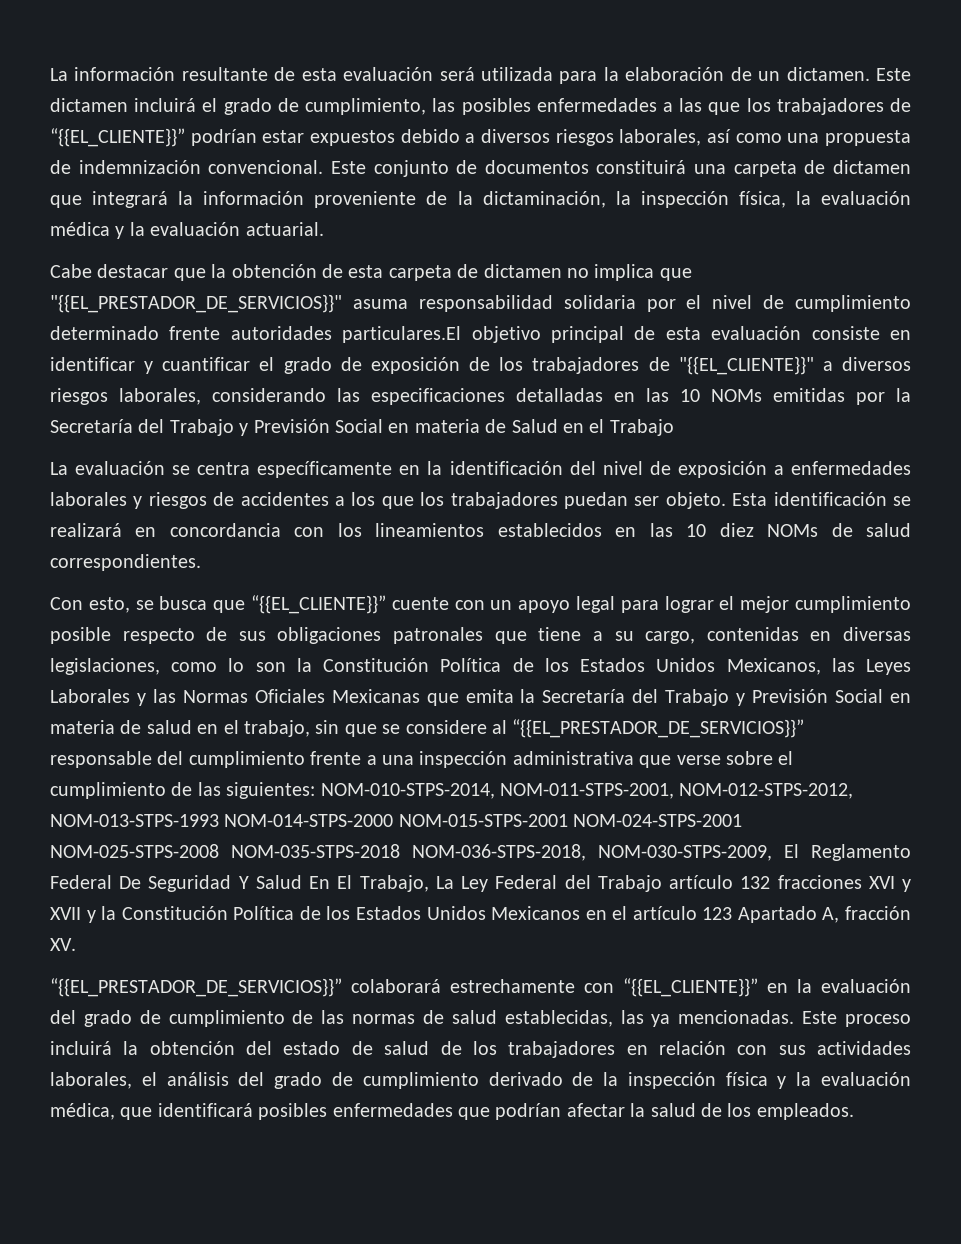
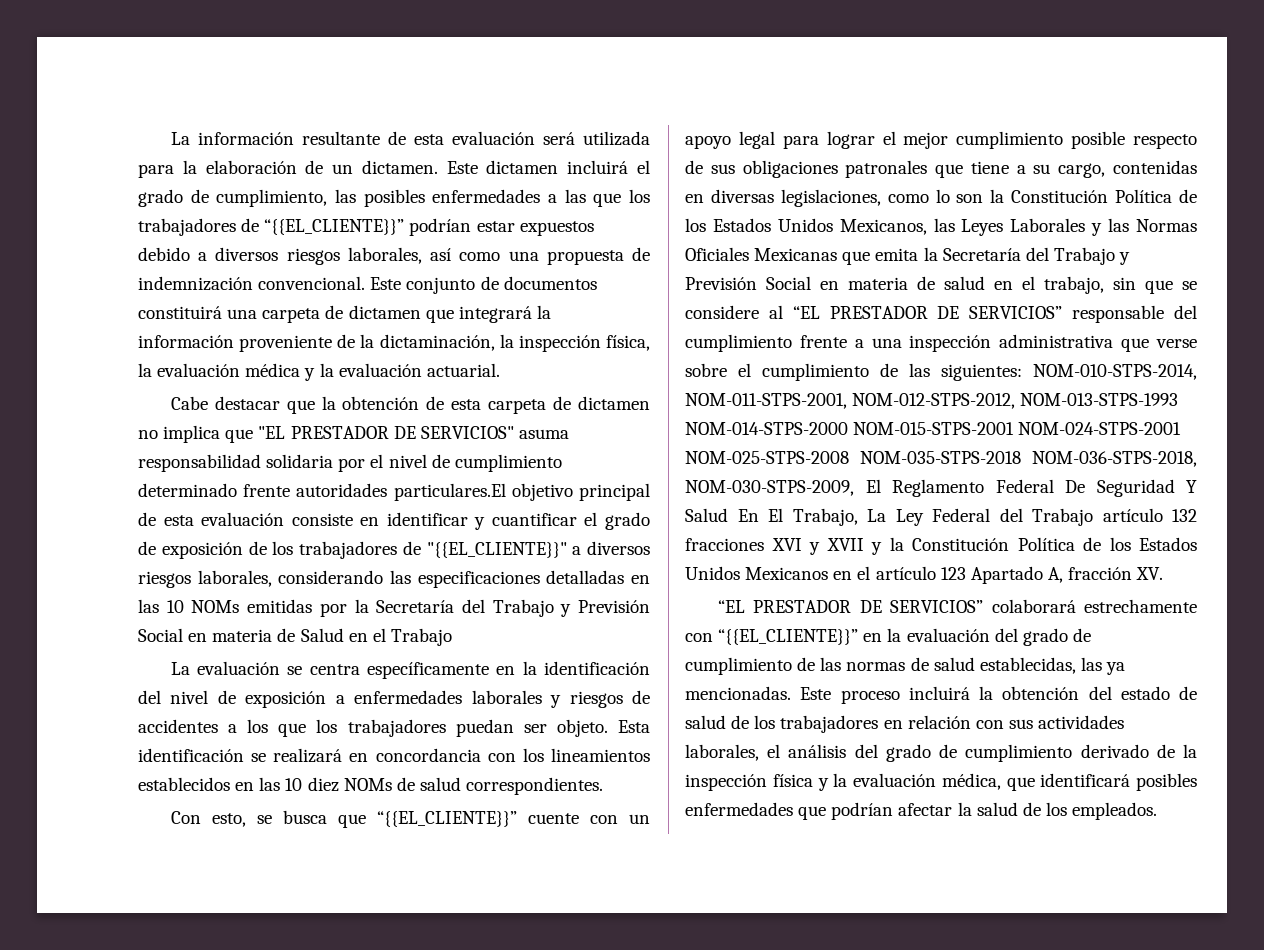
[50,294,342,313] "{{EL_PRESTADOR_DE_SERVICIOS}}" -> [258,426,514,439] "EL PRESTADOR DE SERVICIOS"
[512,719,805,738] “{{EL_PRESTADOR_DE_SERVICIOS}}” -> [792,306,1063,319] “EL PRESTADOR DE SERVICIOS”
[50,978,342,997] “{{EL_PRESTADOR_DE_SERVICIOS}}” -> [717,600,984,613] “EL PRESTADOR DE SERVICIOS”

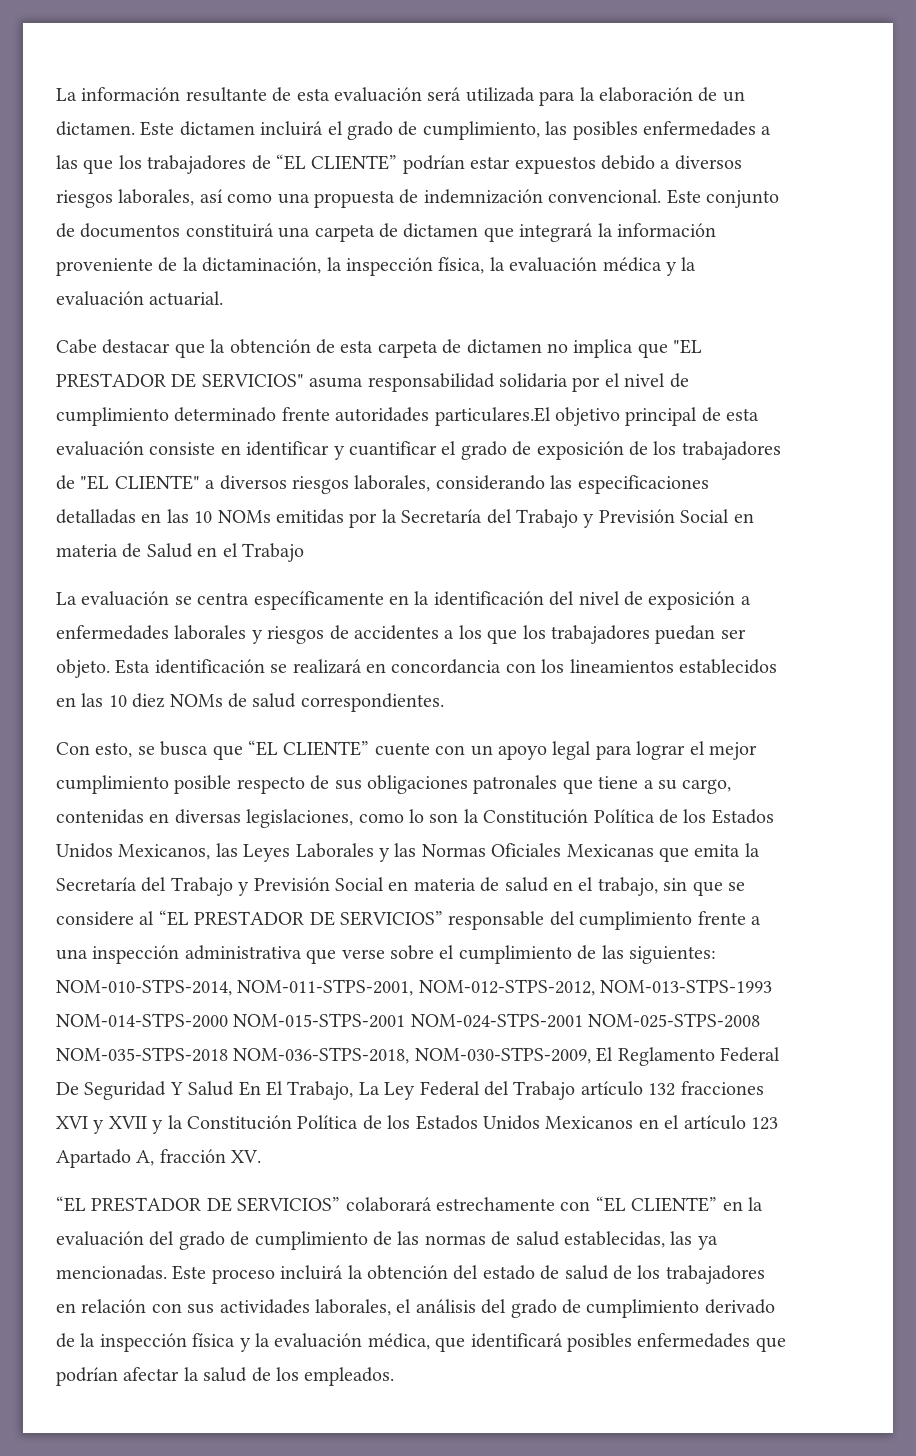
[264,219,405,235] “{{EL_CLIENTE}}” -> [276,154,398,170] “EL CLIENTE”
[426,542,567,558] "{{EL_CLIENTE}}" -> [80,475,200,490] "EL CLIENTE"
[376,811,517,827] “{{EL_CLIENTE}}” -> [248,740,370,756] “EL CLIENTE”
[718,629,859,645] “{{EL_CLIENTE}}” -> [595,1196,718,1212] “EL CLIENTE”

